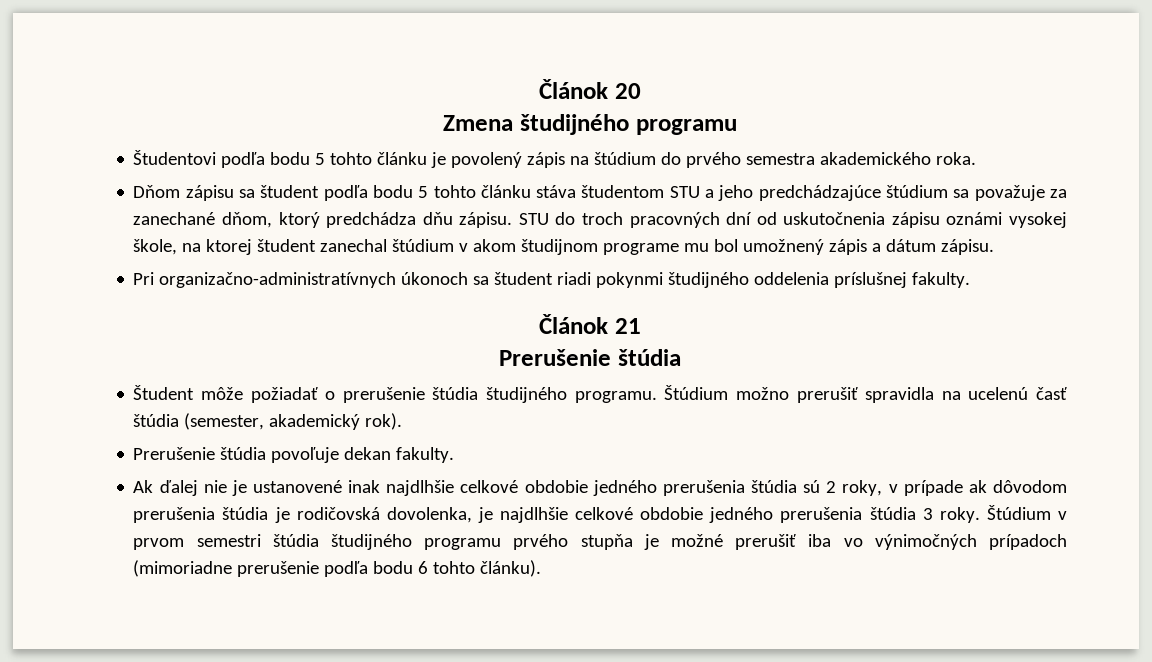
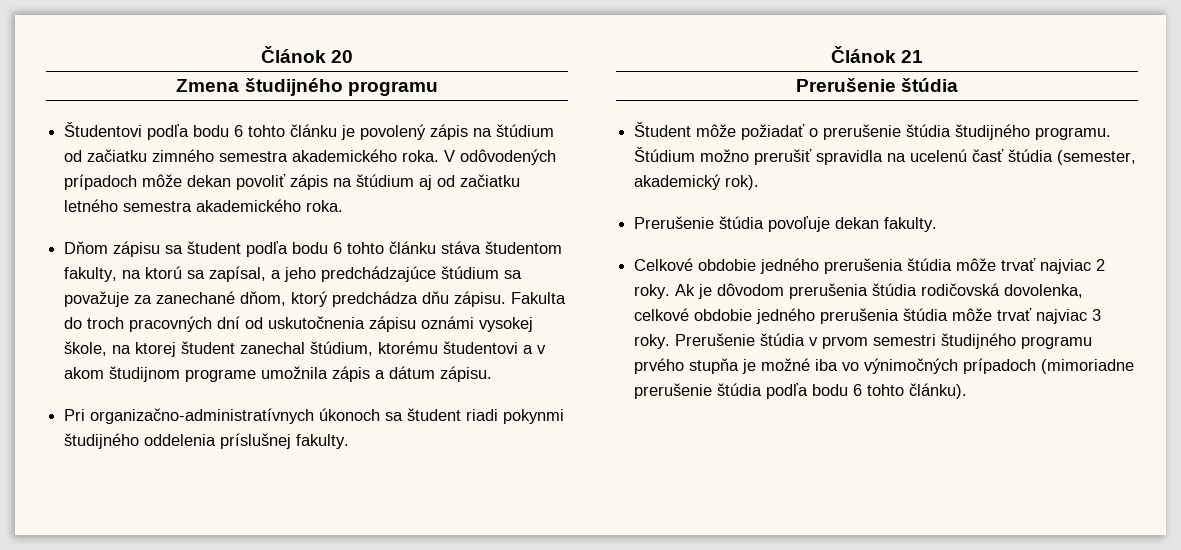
[315,153,326,165] 5 -> [234,125,244,137] 6
[661,152,742,168] do prvého -> [64,149,557,165] [64,174,521,190] [64,199,119,212] od začiatku zimného semestra akademického roka. V odôvodených prípadoch môže dekan povoliť zápis na štúdium aj od začiatku letného
[418,186,429,198] 5 -> [333,242,343,254] 6
[669,186,700,198] STU -> [64,266,267,282] fakulty, na ktorú sa zapísal,
[518,213,549,225] STU -> [511,292,567,304] Fakulta
[392,239,455,252] štúdium -> [310,341,534,356] štúdium, ktorému študentovi a
[684,239,825,255] mu bol umožnený -> [261,366,329,379] umožnila
[133,480,1068,496] [133,505,1051,523] Ak ďalej nie je ustanovené inak najdlhšie celkové obdobie jedného prerušenia štúdia sú 2 roky, v prípade ak dôvodom prerušenia štúdia je rodičovská dovolenka, je najdlhšie celkové obdobie jedného prerušenia štúdia 3 roky. Štúdium -> [634,258,1106,274] [634,283,1084,299] [634,308,1102,324] [634,333,806,349] Celkové obdobie jedného prerušenia štúdia môže trvať najviac 2 roky. Ak je dôvodom prerušenia štúdia rodičovská dovolenka, celkové obdobie jedného prerušenia štúdia môže trvať najviac 3 roky. Prerušenie štúdia
[272,534,319,547] štúdia -> (937, 340) none
[735,534,797,550] prerušiť -> (811, 364) none
(320, 569) none -> [717,383,763,396] štúdia

